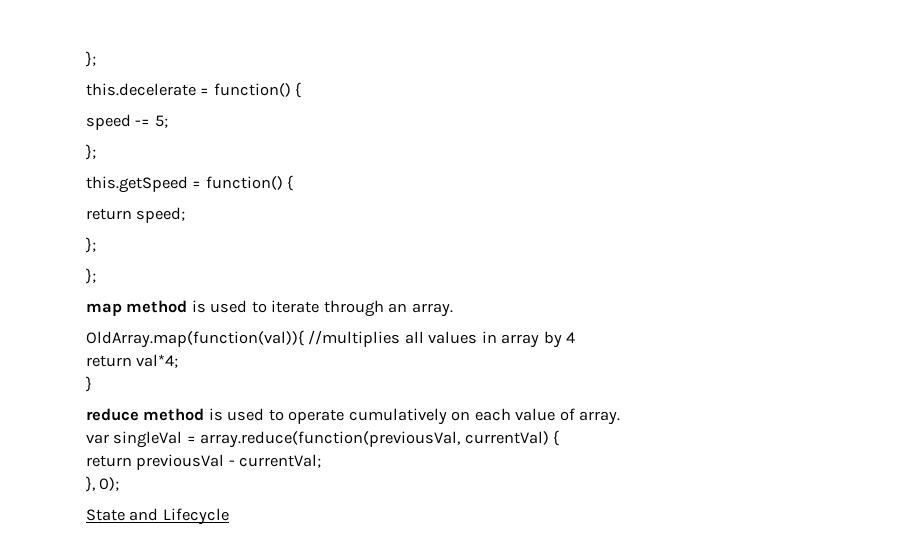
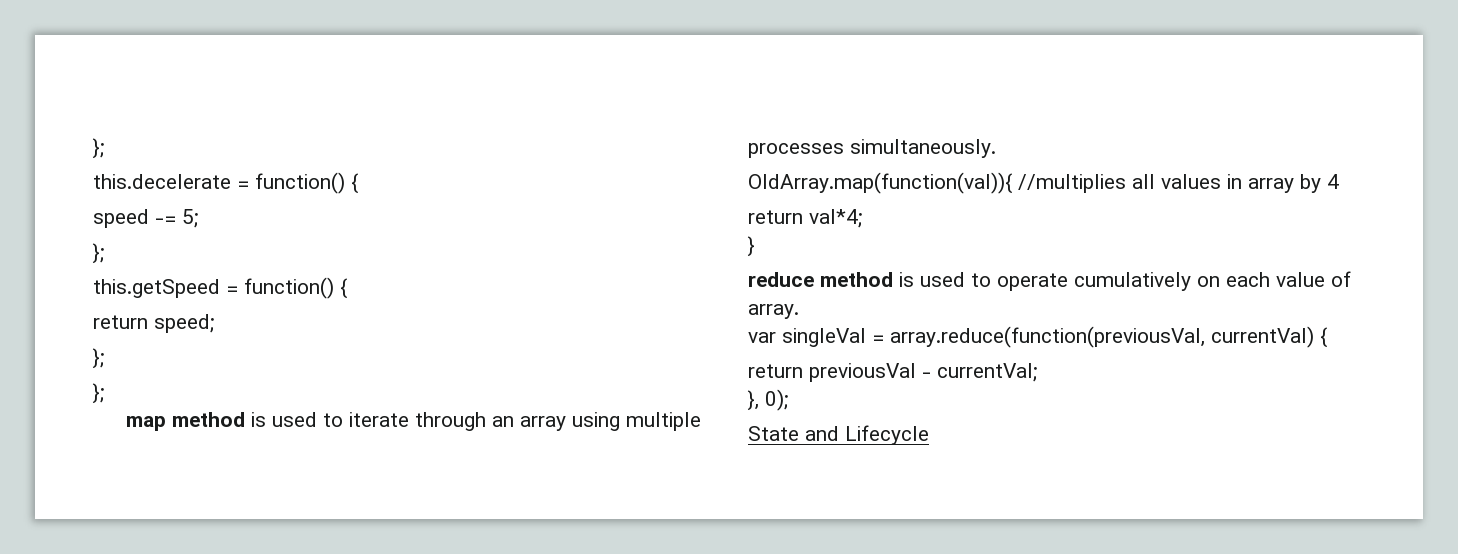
[411,303,453,317] array. -> [519,412,701,431] [748,139,996,158] array using multiple processes simultaneously.

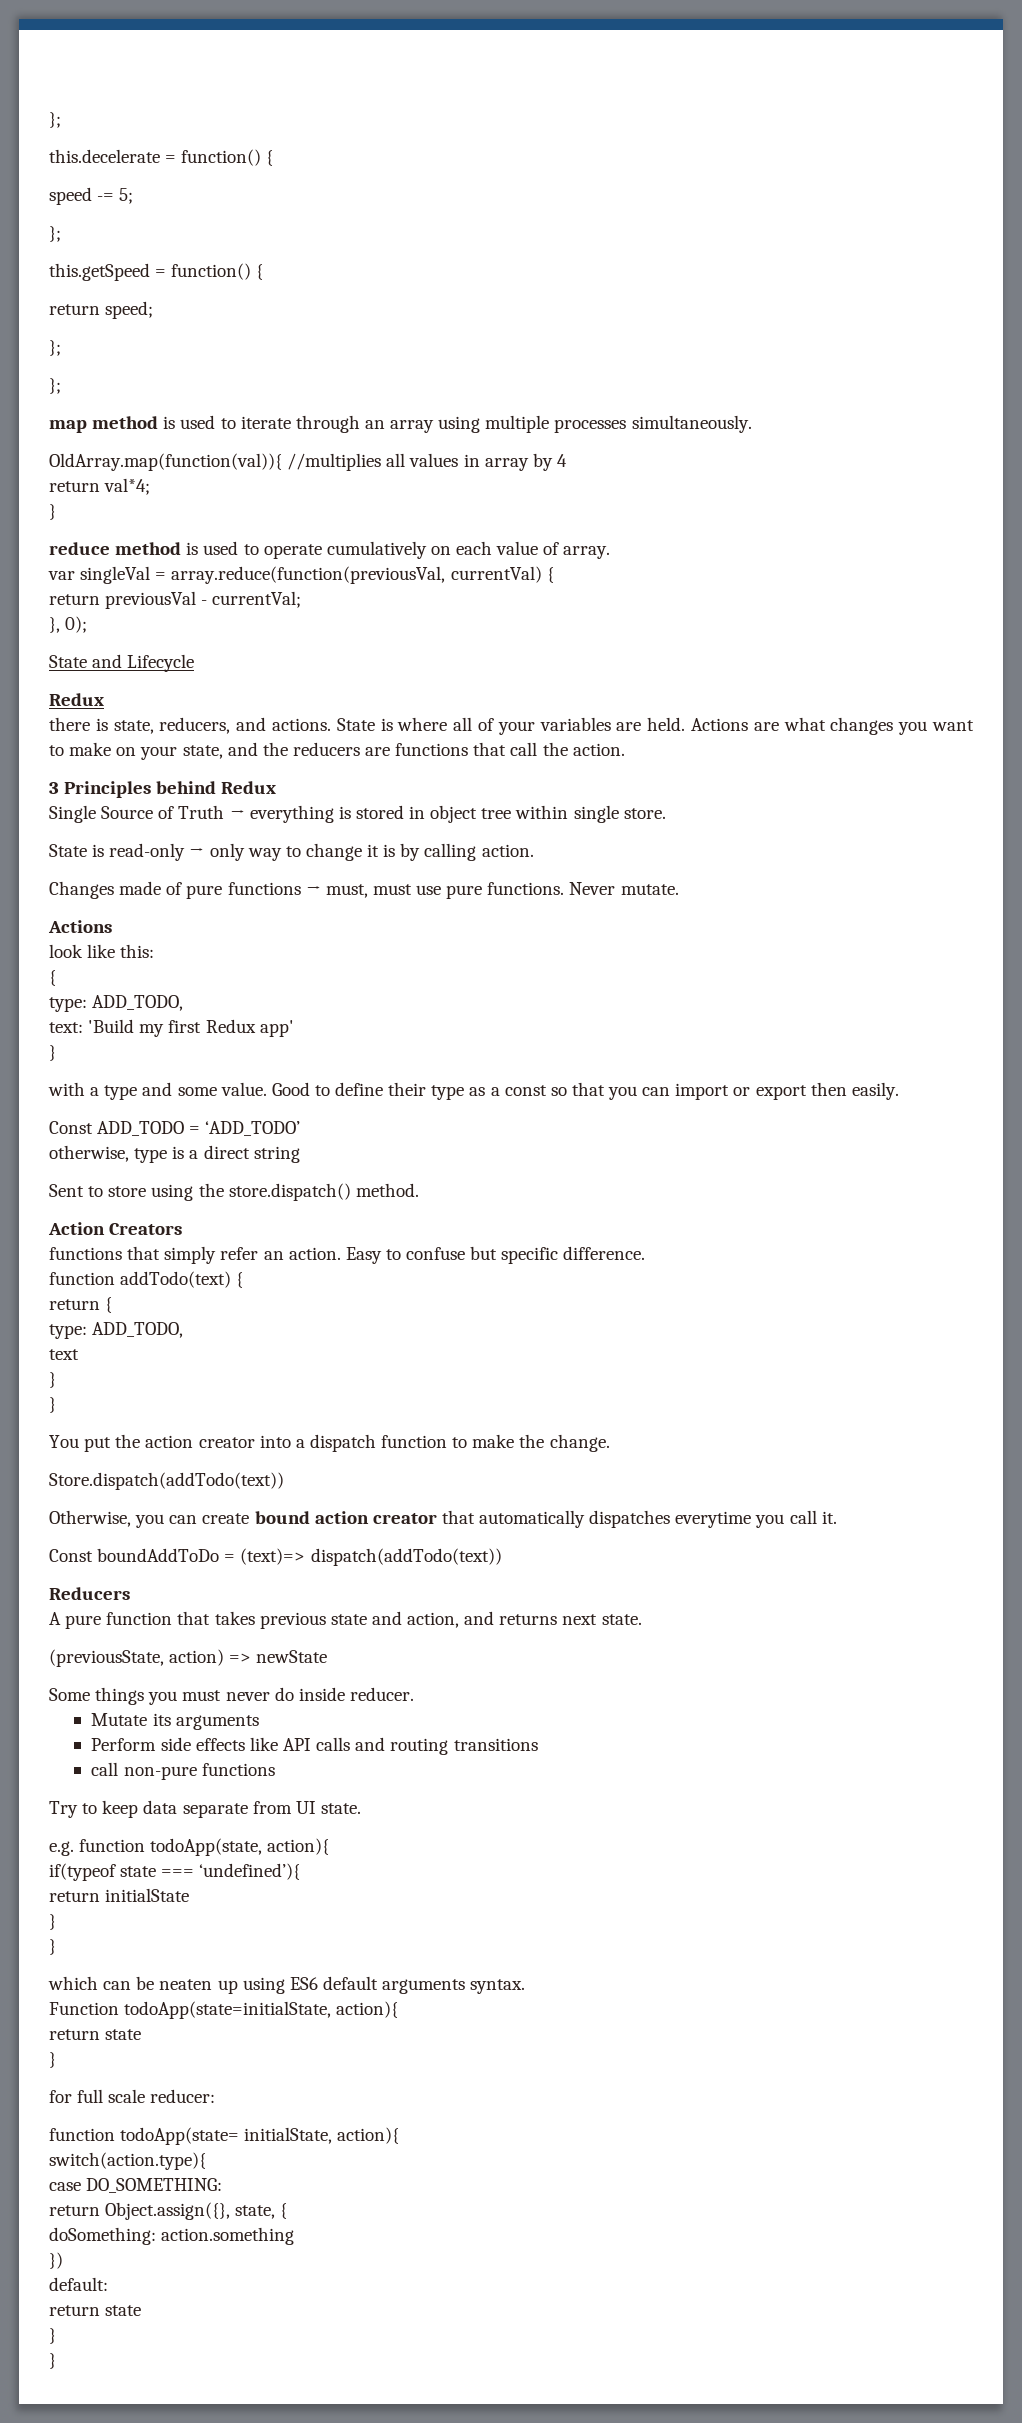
(929, 435) none -> [49,693,104,706] [49,717,974,735] [49,742,625,760] [49,781,277,798] [49,805,666,823] [49,843,534,861] [49,881,679,899] [48,920,112,933] [49,944,155,958] [49,970,56,986] [49,995,184,1012] [49,1019,294,1037] [49,1045,56,1061] [48,1082,899,1100] [49,1121,301,1136] [49,1145,300,1163] [49,1183,419,1201] [48,1222,183,1235] [49,1246,646,1264] [49,1271,244,1288] [49,1297,113,1313] [49,1322,184,1339] [49,1349,79,1360] [49,1372,56,1388] [49,1397,56,1413] [49,1434,610,1452] [49,1472,284,1490] [49,1510,837,1528] [49,1548,502,1566] [49,1587,130,1600] [49,1611,642,1629] [49,1649,328,1667] [49,1687,414,1705] [91,1713,259,1730] [91,1737,538,1755] [91,1762,275,1780] [49,1800,361,1818] [49,1838,330,1856] [49,1863,301,1881] [49,1888,190,1902] [49,1914,56,1930] [49,1939,56,1955] [48,1976,526,1994] [49,2001,399,2019] [49,2029,142,2040] [49,2052,56,2068] [49,2089,216,2103] [49,2127,400,2145] [49,2152,206,2170] [49,2178,223,2193] [49,2202,288,2220] [49,2227,295,2245] [49,2252,63,2269] [49,2277,108,2291] [49,2305,142,2316] [49,2328,56,2344] [49,2353,56,2369] // Redux // there is state, reducers, and actions. State is where all of your variables are held. Actions are what changes you want to make on your state, and the reducers are functions that call the action. // 3 Principles behind Redux // Single Source of Truth → everything is stored in object tree within single store. // State is read-only → only way to change it is by calling action. // Changes made of pure functions → must, must use pure functions. Never mutate. // Actions // look like this: // { // type: ADD_TODO, // text: 'Build my first Redux app' // } // with a type and some value. Good to define their type as a const so that you can import or export then easily. // Const ADD_TODO = ‘ADD_TODO’ // otherwise, type is a direct string // Sent to store using the store.dispatch() method. // Action Creators // functions that simply refer an action. Easy to confuse but specific difference. // function addTodo(text) { // return { // type: ADD_TODO, // text // } // } // You put the action creator into a dispatch function to make the change. // Store.dispatch(addTodo(text)) // Otherwise, you can create bound action creator that automatically dispatches everytime you call it. // Const boundAddToDo = (text)=> dispatch(addTodo(text)) // Reducers // A pure function that takes previous state and action, and returns next state. // (previousState, action) => newState // Some things you must never do inside reducer. // Mutate its arguments // Perform side effects like API calls and routing transitions // call non-pure functions // Try to keep data separate from UI state. // e.g. function todoApp(state, action){ // if(typeof state === ‘undefined’){ // return initialState // } // } // which can be neaten up using ES6 default arguments syntax. // Function todoApp(state=initialState, action){ // return state // } // for full scale reducer: // function todoApp(state= initialState, action){ // switch(action.type){ // case DO_SOMETHING: // return Object.assign({}, state, { // doSomething: action.something // }) // default: // return state // } // }

